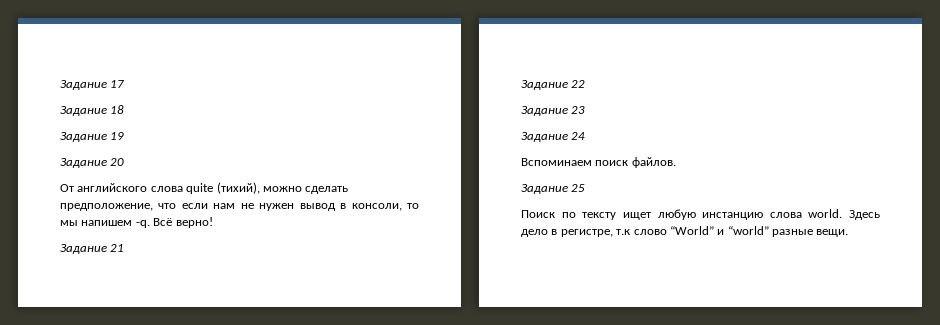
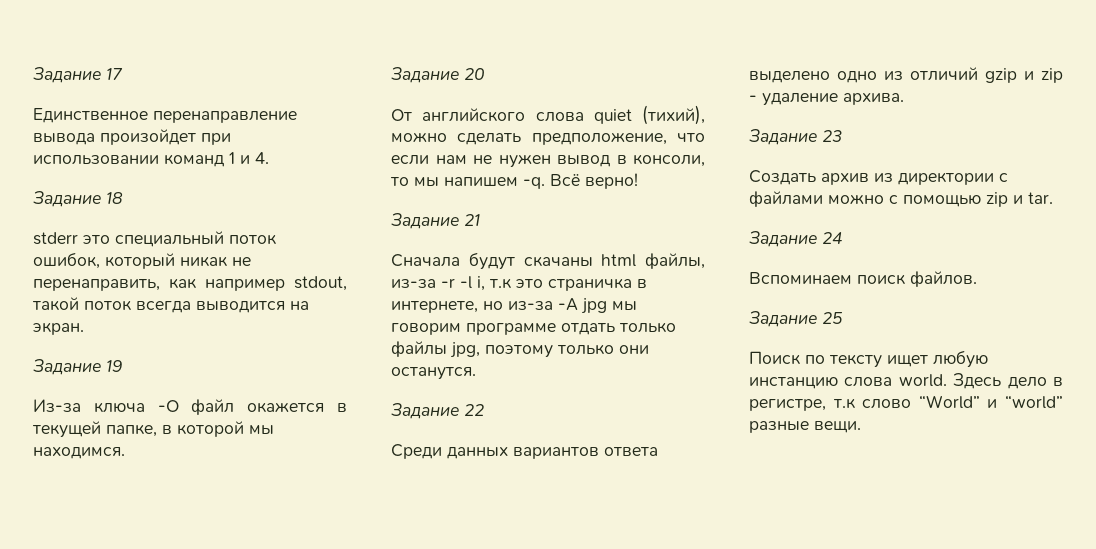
[60,105,125,116] [60,132,125,142] Задание 18 // Задание 19 -> [33,108,297,123] [33,129,231,145] [33,152,269,167] [33,191,123,207] [33,231,277,247] [33,252,251,269] [33,276,347,291] [32,297,309,313] [33,322,84,335] [33,359,123,375] [33,399,348,415] [32,421,274,438] [33,447,125,459] Единственное перенаправление вывода произойдет при использовании команд 1 и 4. // Задание 18 // stderr это специальный поток ошибок, который никак не перенаправить, как например stdout, такой поток всегда выводится на экран. // Задание 19 // Из-за ключа -O файл окажется в текущей папке, в которой мы находимся.
[186,183,214,194] quite -> [593,109,632,124] quiet
[521,80,586,90] [521,106,586,116] Задание 22 // Задание 23 -> [391,252,705,270] [391,276,647,291] [391,298,637,314] [391,322,676,335] [391,341,649,358] [391,367,476,380] [391,403,484,419] [391,444,658,459] [749,67,1063,83] [749,93,904,106] [749,129,842,145] [749,170,1008,185] [749,191,1053,207] Сначала будут скачаны html файлы, из-за -r -l i, т.к это страничка в интернете, но из-за -A jpg мы говорим программе отдать только файлы jpg, поэтому только они останутся. // Задание 22 // Среди данных вариантов ответа выделено одно из отличий gzip и zip - удаление архива. // Задание 23 // Создать архив из директории с файлами можно с помощью zip и tar.

